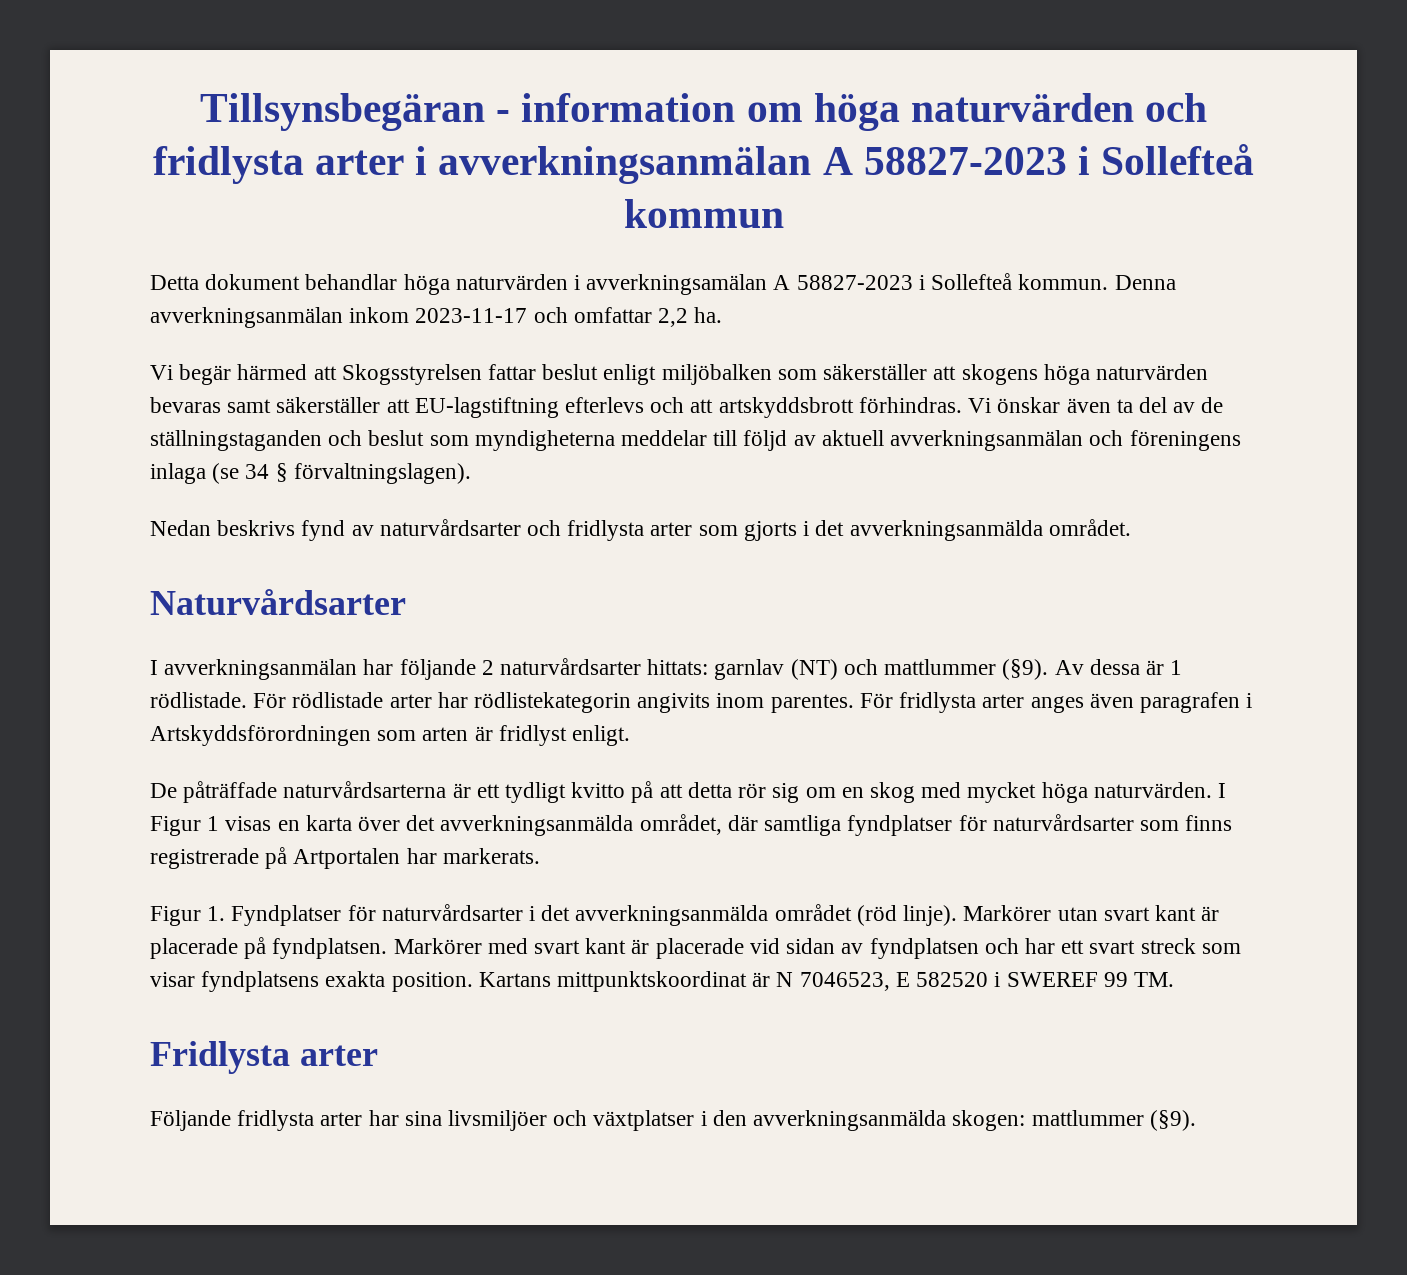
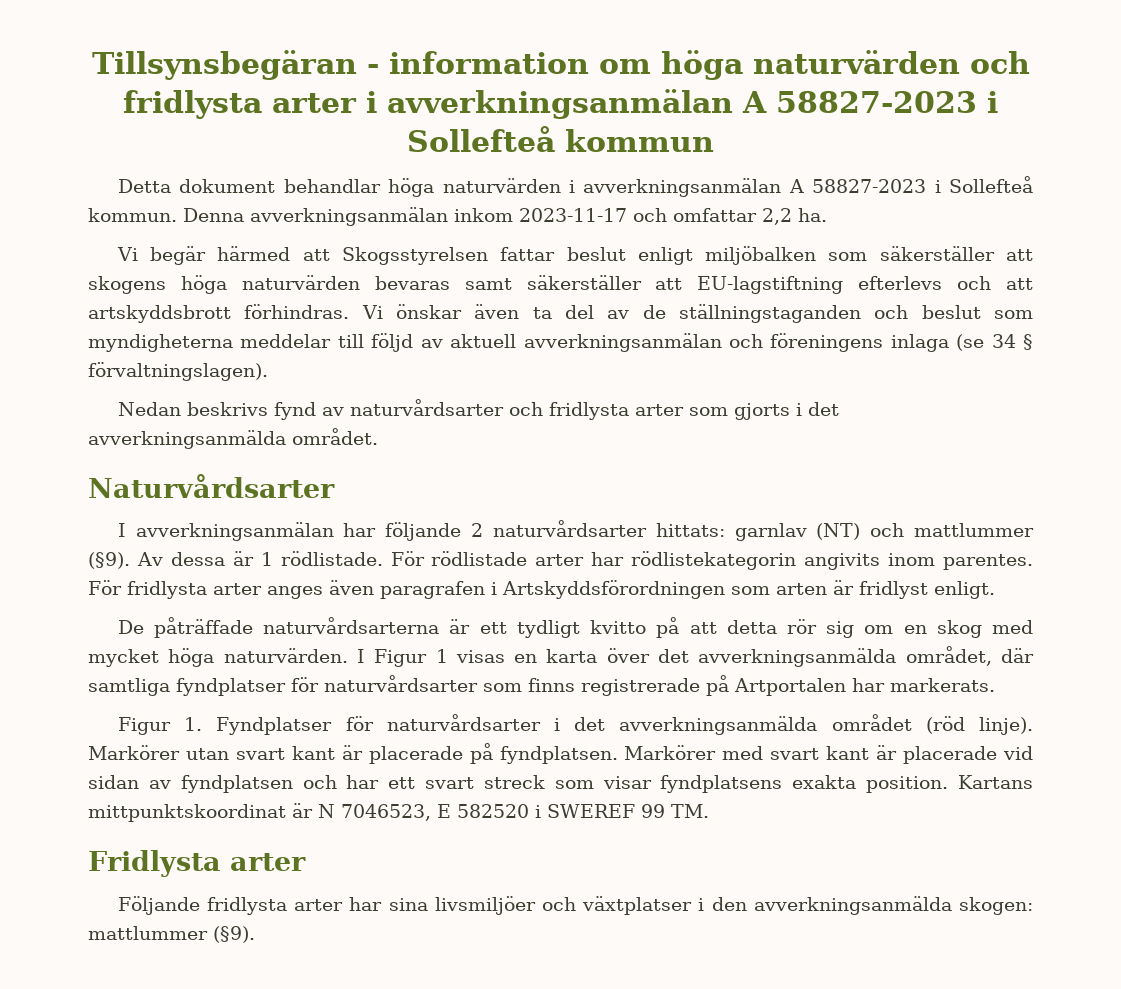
[586,274,768,295] avverkningsamälan -> [583,178,782,197] avverkningsanmälan

